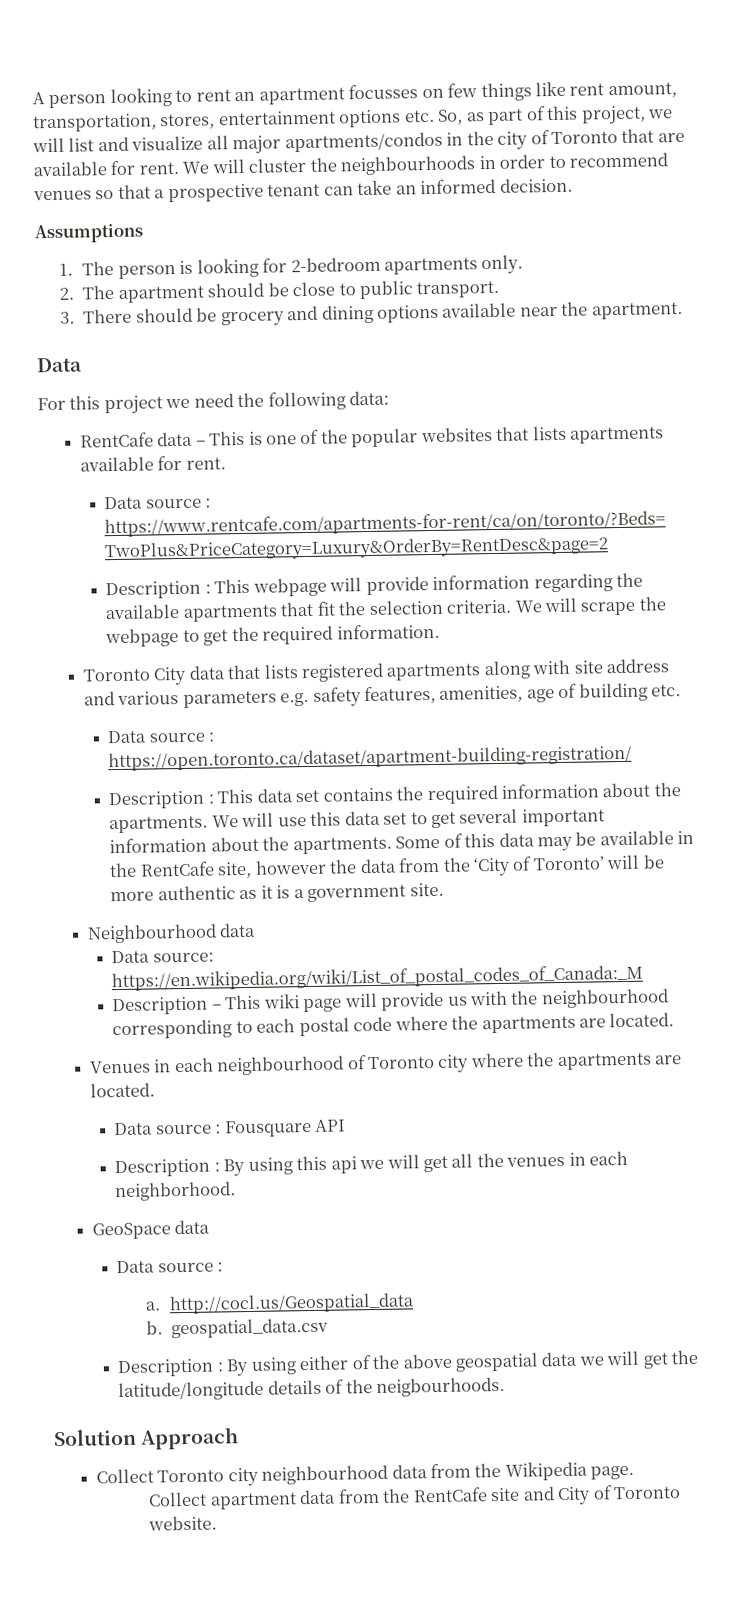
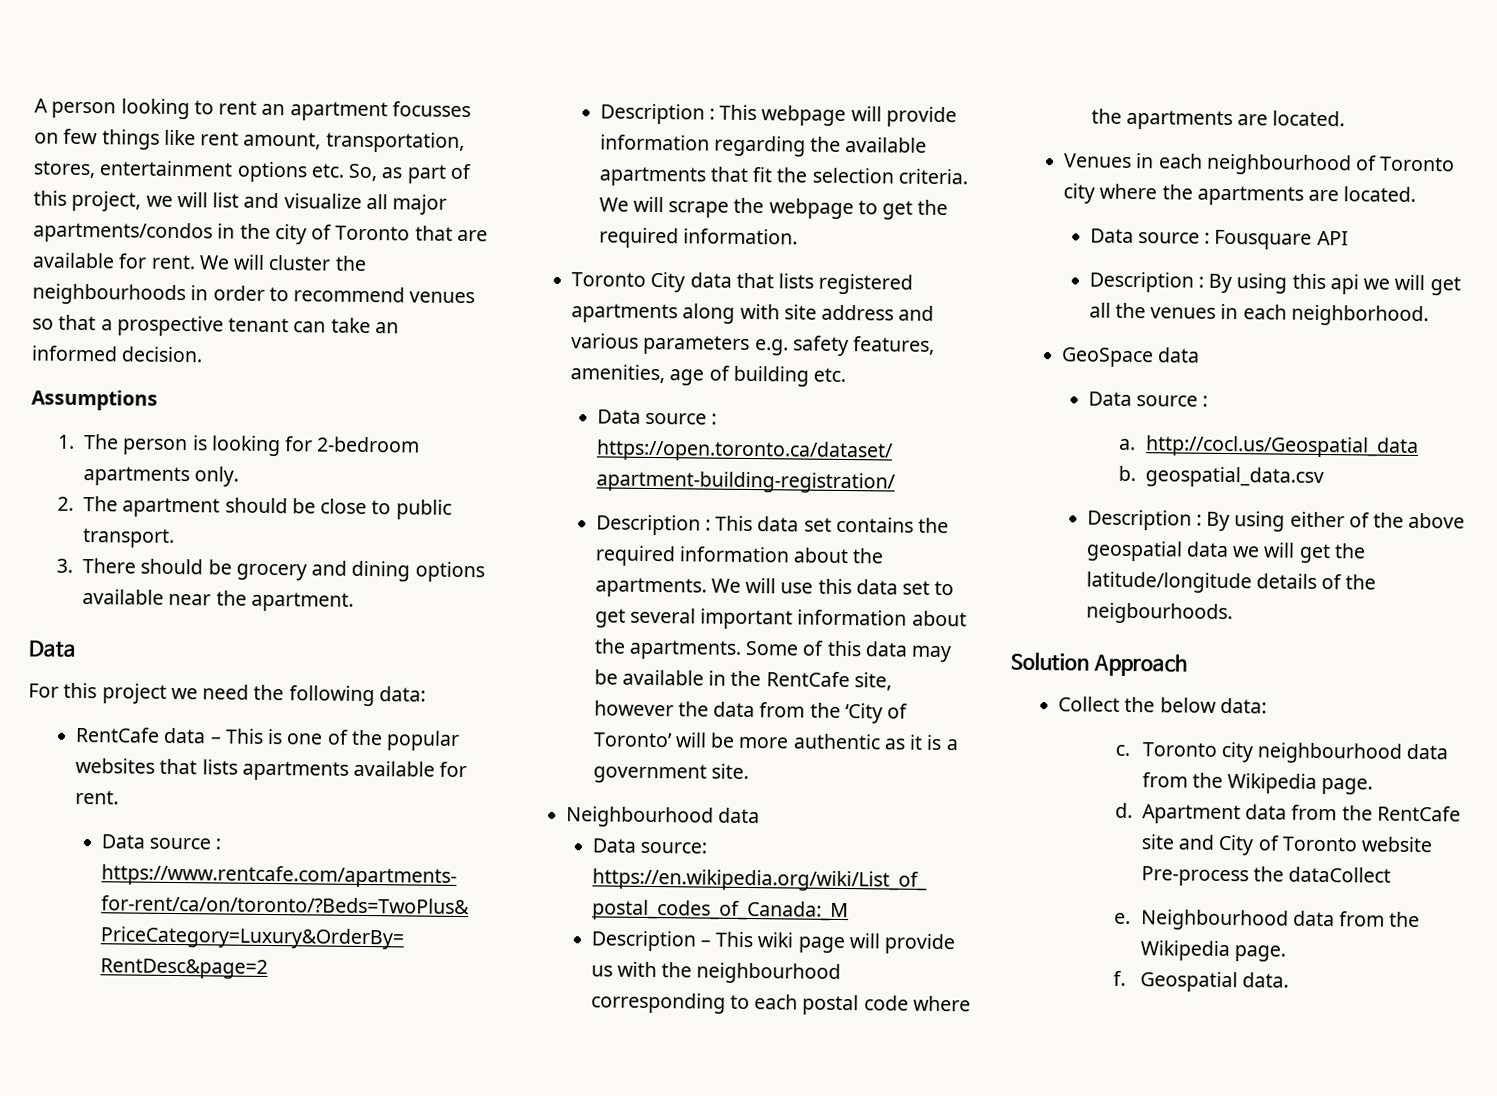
(154, 1476) none -> [1124,696,1267,714] [1115,744,1131,757] the below data: // c.
[148,1491,297,1510] Collect apartment -> [1115,802,1241,825] d. Apartment
[148,1515,218,1531] website. -> [1361,836,1434,853] [1140,866,1392,887] [1114,909,1421,931] [1139,940,1286,962] [1113,970,1289,993] website Pre-process the dataCollect // e. Neighbourhood data from the Wikipedia page. // f. Geospatial data.

